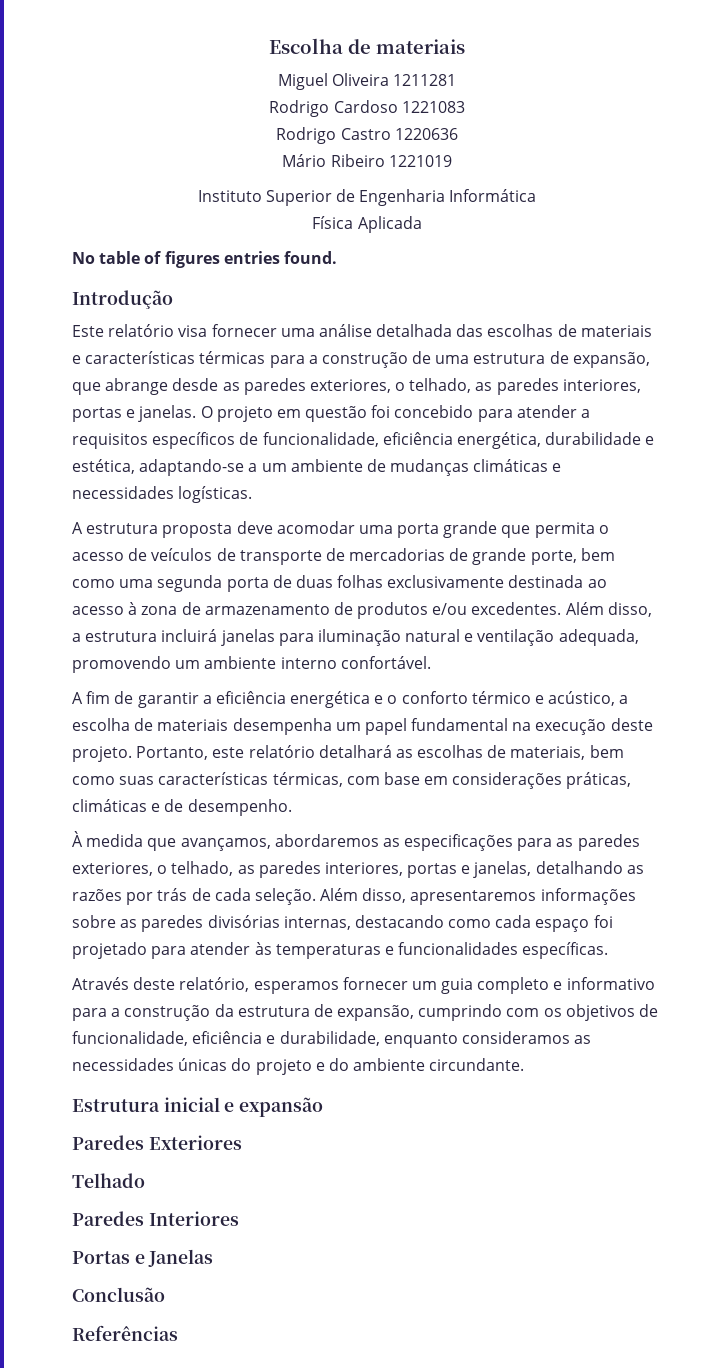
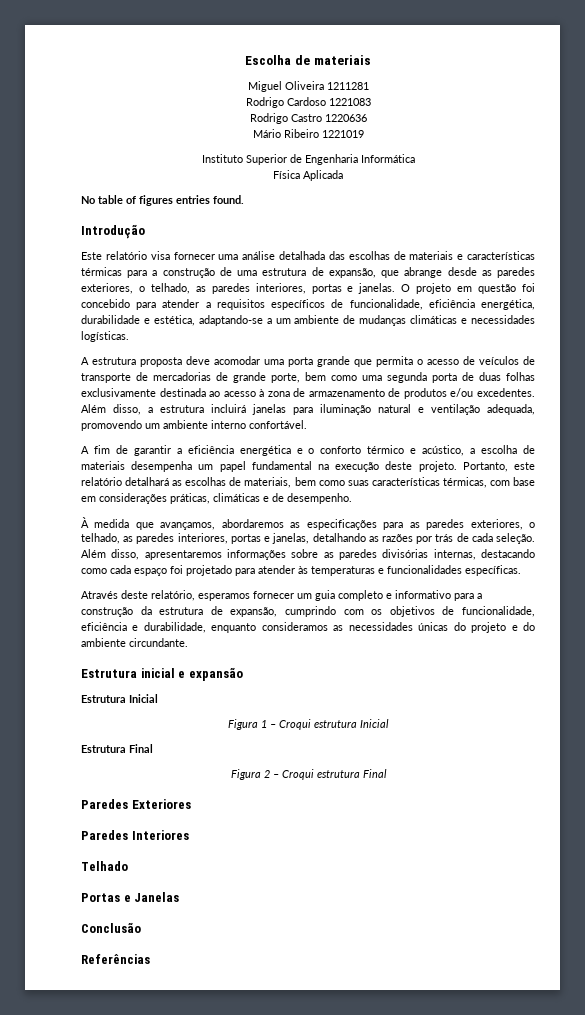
(324, 1107) none -> [81,694,158,703] [228,719,389,730] [81,744,153,753] [230,769,387,780] // Estrutura Inicial // Figura 1 – Croqui estrutura Inicial // Estrutura Final // Figura 2 – Croqui estrutura Final
[72,1173,145,1188] // Telhado -> (191, 804) none
(239, 1218) none -> [81,861,128,871] // Telhado

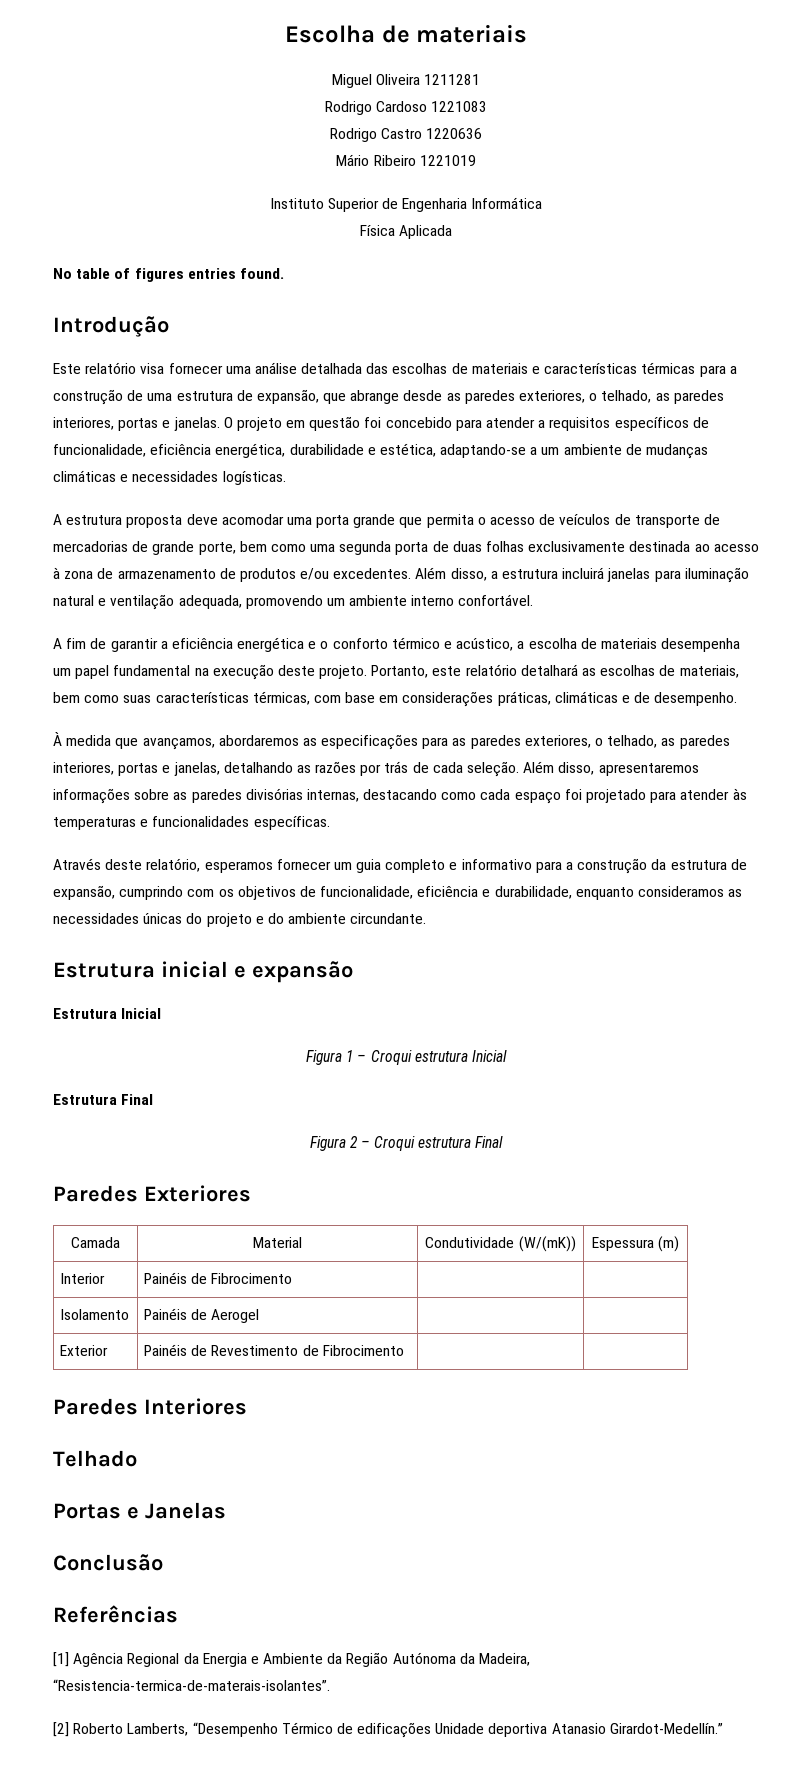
(191, 804) none -> [71,1237,120,1248] [253,1237,302,1248] [425,1236,576,1252] [591,1236,680,1252] [60,1273,106,1284] [144,1272,293,1284] [60,1309,130,1320] [144,1308,260,1323] [60,1345,109,1356] [144,1344,404,1356] // Camada | Material | Condutividade (W/(mK)) | Espessura (m) // Interior | Painéis de Fibrocimento | | // Isolamento | Painéis de Aerogel | | // Exterior | Painéis de Revestimento de Fibrocimento | |
(150, 959) none -> [53,1652,531,1667] [53,1679,330,1691] [53,1722,723,1738] // [1] Agência Regional da Energia e Ambiente da Região Autónoma da Madeira, “Resistencia-termica-de-materais-isolantes”. // [2] Roberto Lamberts, “Desempenho Térmico de edificações Unidade deportiva Atanasio Girardot-Medellín.”

